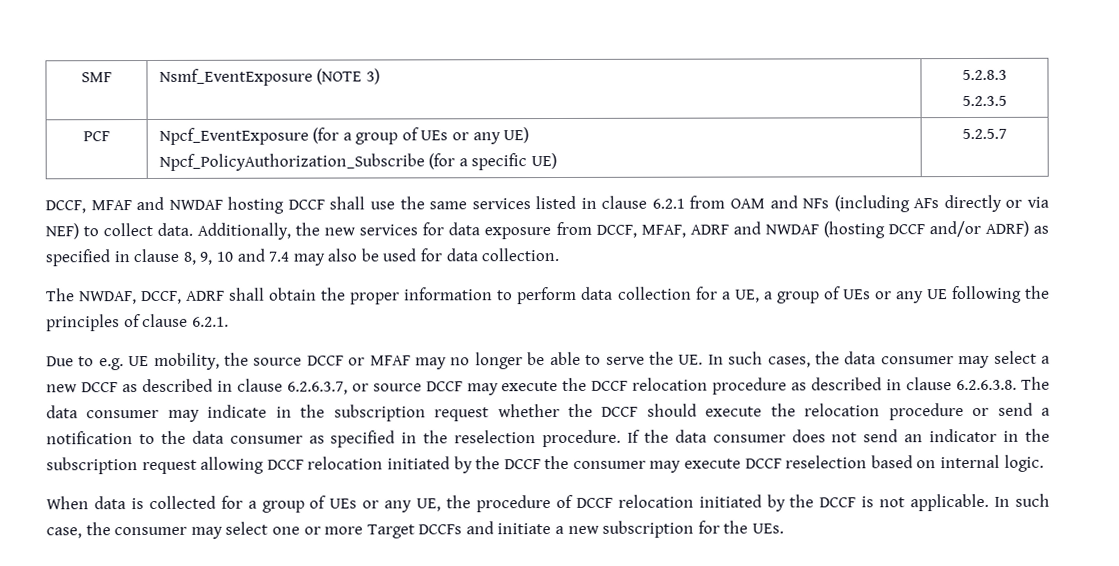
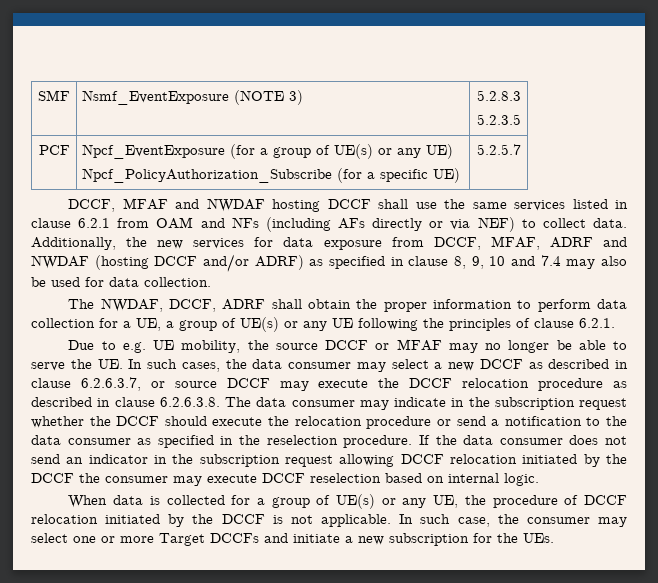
[420,130,449,141] UEs -> [334,144,374,159] UE(s)
[842,289,871,300] UEs -> [240,317,279,332] UE(s)
[329,498,358,509] UEs -> [336,494,376,509] UE(s)

